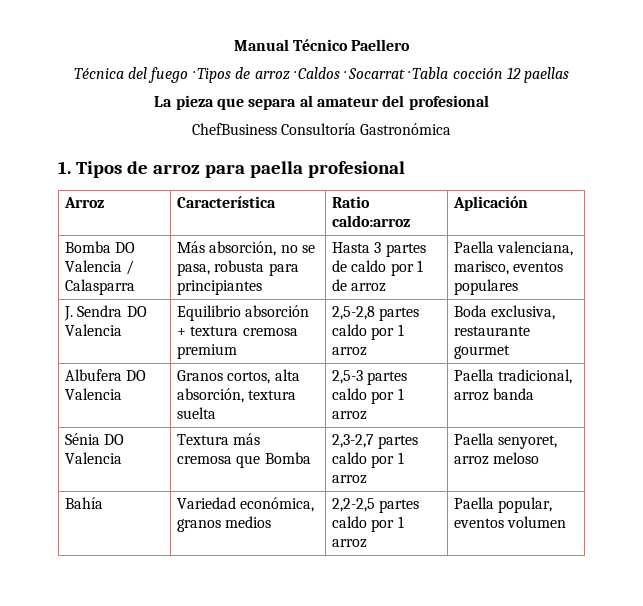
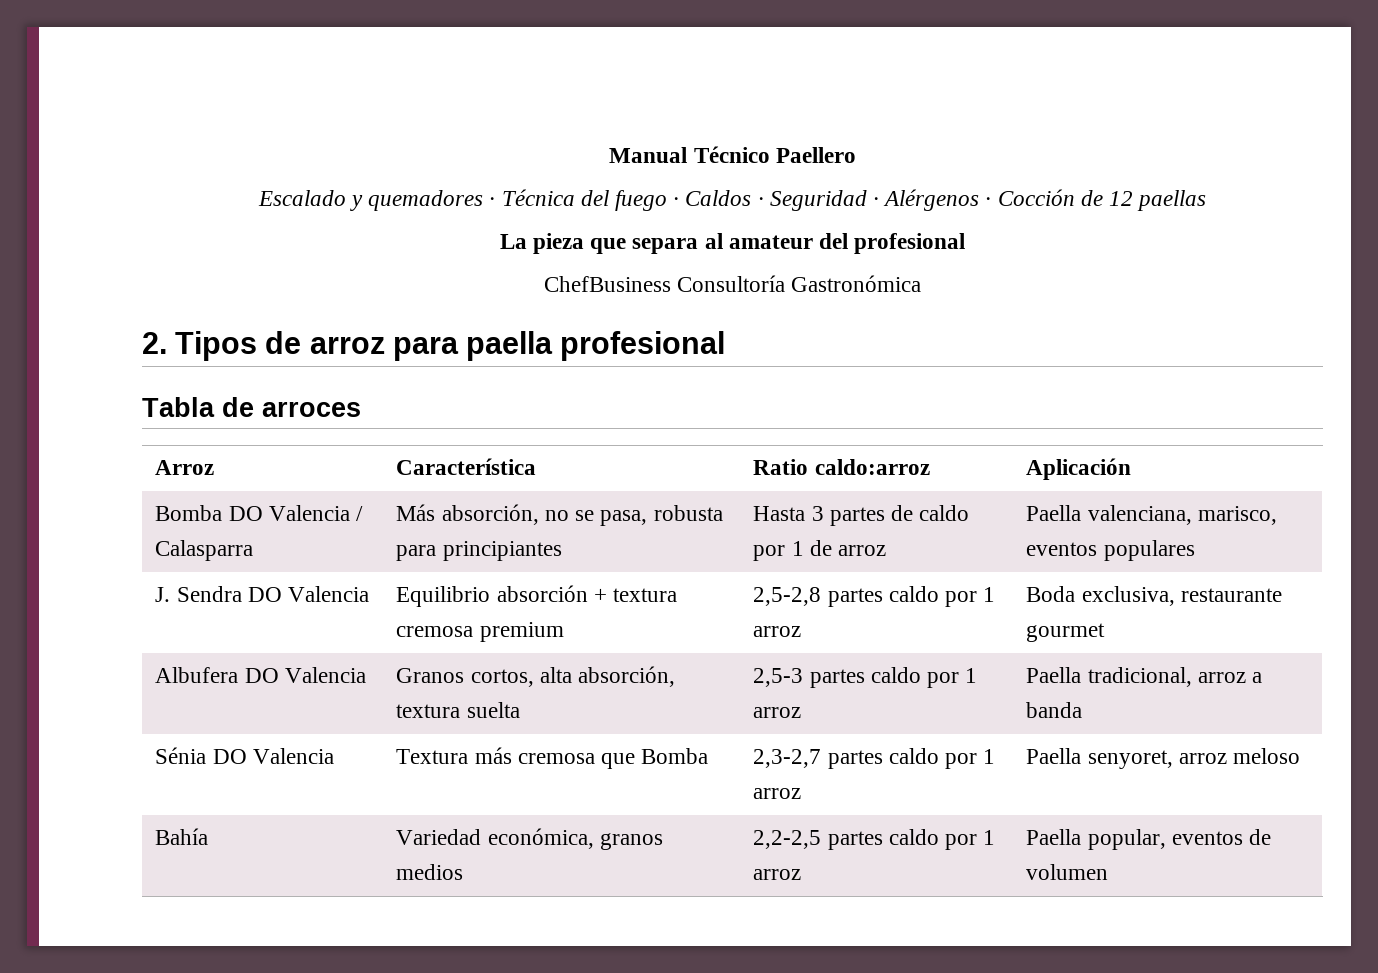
[73,67,503,83] Técnica del fuego · Tipos de arroz · Caldos · Socarrat · Tabla cocción -> [257,189,1103,211] Escalado y quemadores · Técnica del fuego · Caldos · Seguridad · Alérgenos · Cocción de
[58,161,71,174] 1. -> [142,332,167,354] 2.
(405, 169) none -> [142,397,361,417] // Tabla de arroces
(490, 396) none -> [1252,672,1263,683] a
(505, 523) none -> [1249,829,1272,845] de

